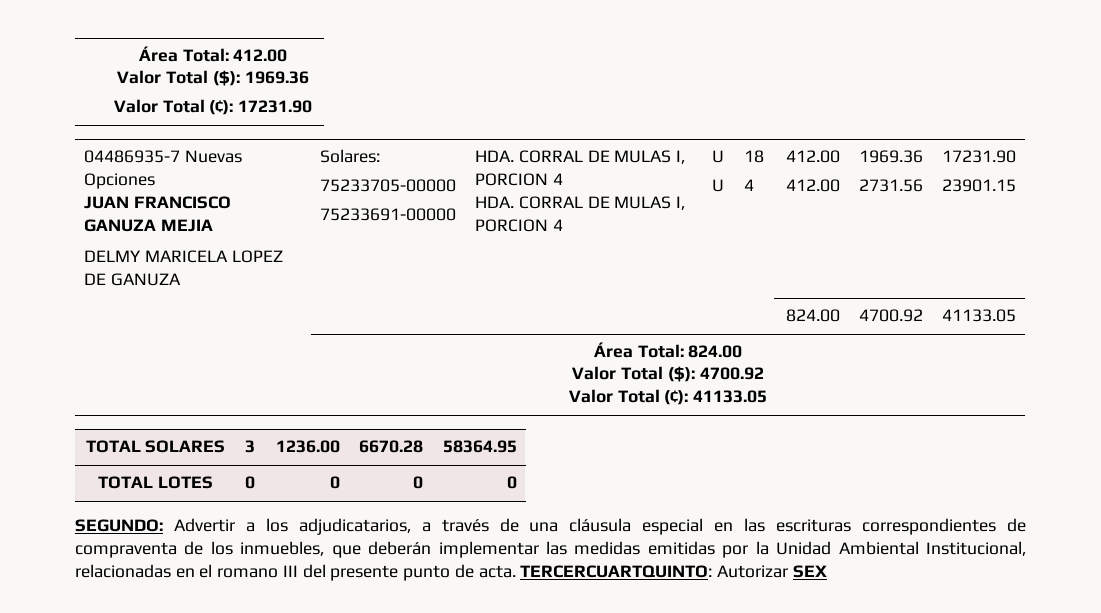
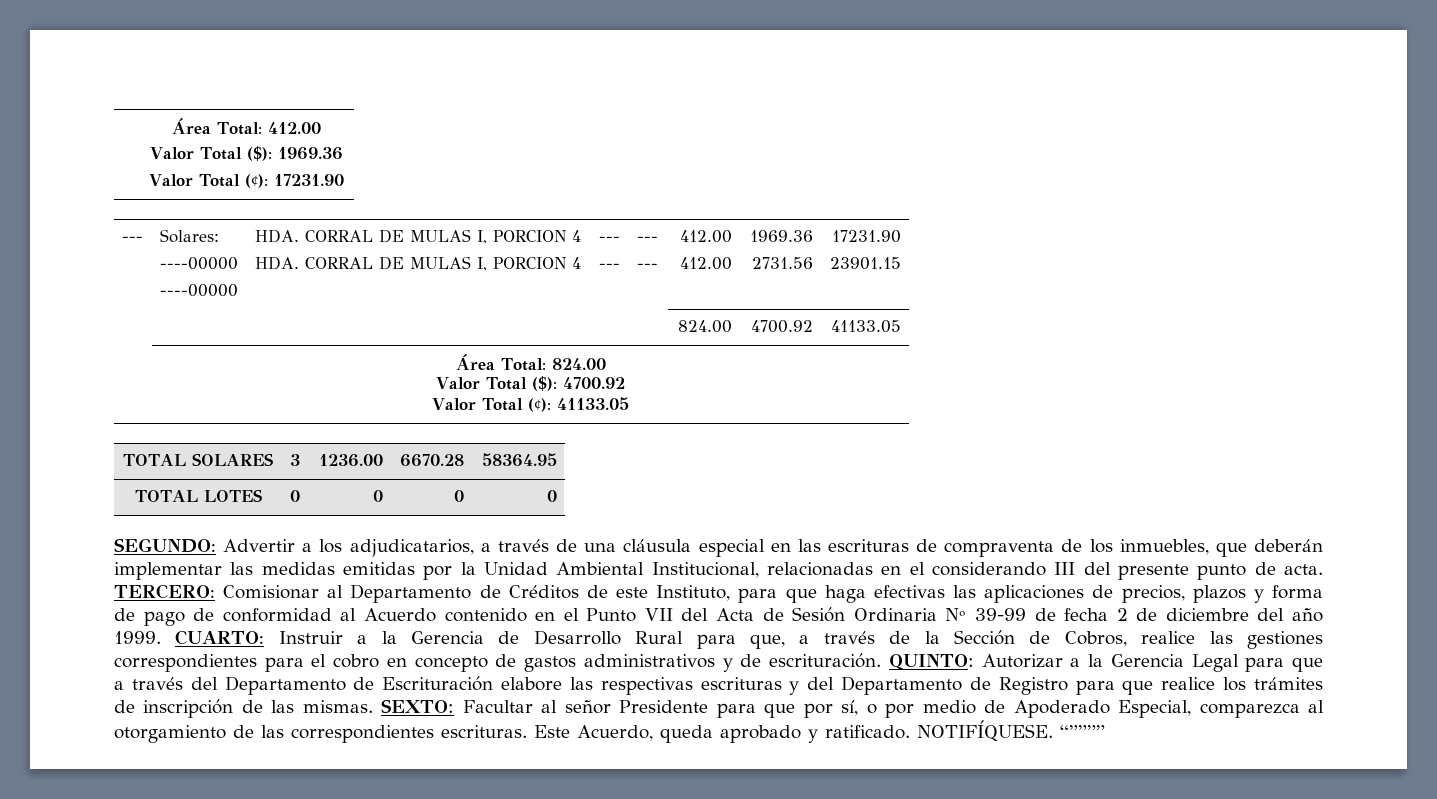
[84,150,242,163] [84,173,156,189] [84,196,231,209] [84,219,213,232] [84,250,283,263] [84,273,181,286] 04486935-7 Nuevas Opciones // JUAN FRANCISCO GANUZA MEJIA // DELMY MARICELA LOPEZ DE GANUZA -> [122,236,144,242] ---
[320,179,457,192] [320,208,457,221] 75233705-00000 // 75233691-00000 -> [160,257,239,270] [160,284,239,297] ----00000 // ----00000
[712,150,725,163] [712,179,725,192] [744,150,765,163] [744,179,755,191] U // U | 18 // 4 -> [599,236,621,242] [599,263,621,269] [637,236,659,242] [637,263,659,269] --- // --- | --- // ---
[862,518,997,535] correspondientes -> (909, 545) none
[217,568,279,578] romano -> [932,562,1046,576] considerando
[520,565,827,578] TERCERCUARTQUINTO: Autorizar SEX -> [114,584,1323,603] [114,607,1324,626] [114,630,1323,649] [114,653,1323,672] [114,676,1324,695] [114,699,1324,718] [114,720,1105,743] TERCERO: Comisionar al Departamento de Créditos de este Instituto, para que haga efectivas las aplicaciones de precios, plazos y forma de pago de conformidad al Acuerdo contenido en el Punto VII del Acta de Sesión Ordinaria Nº 39-99 de fecha 2 de diciembre del año 1999. CUARTO: Instruir a la Gerencia de Desarrollo Rural para que, a través de la Sección de Cobros, realice las gestiones correspondientes para el cobro en concepto de gastos administrativos y de escrituración. QUINTO: Autorizar a la Gerencia Legal para que a través del Departamento de Escrituración elabore las respectivas escrituras y del Departamento de Registro para que realice los trámites de inscripción de las mismas. SEXTO: Facultar al señor Presidente para que por sí, o por medio de Apoderado Especial, comparezca al otorgamiento de las correspondientes escrituras. Este Acuerdo, queda aprobado y ratificado. NOTIFÍQUESE. “””””

